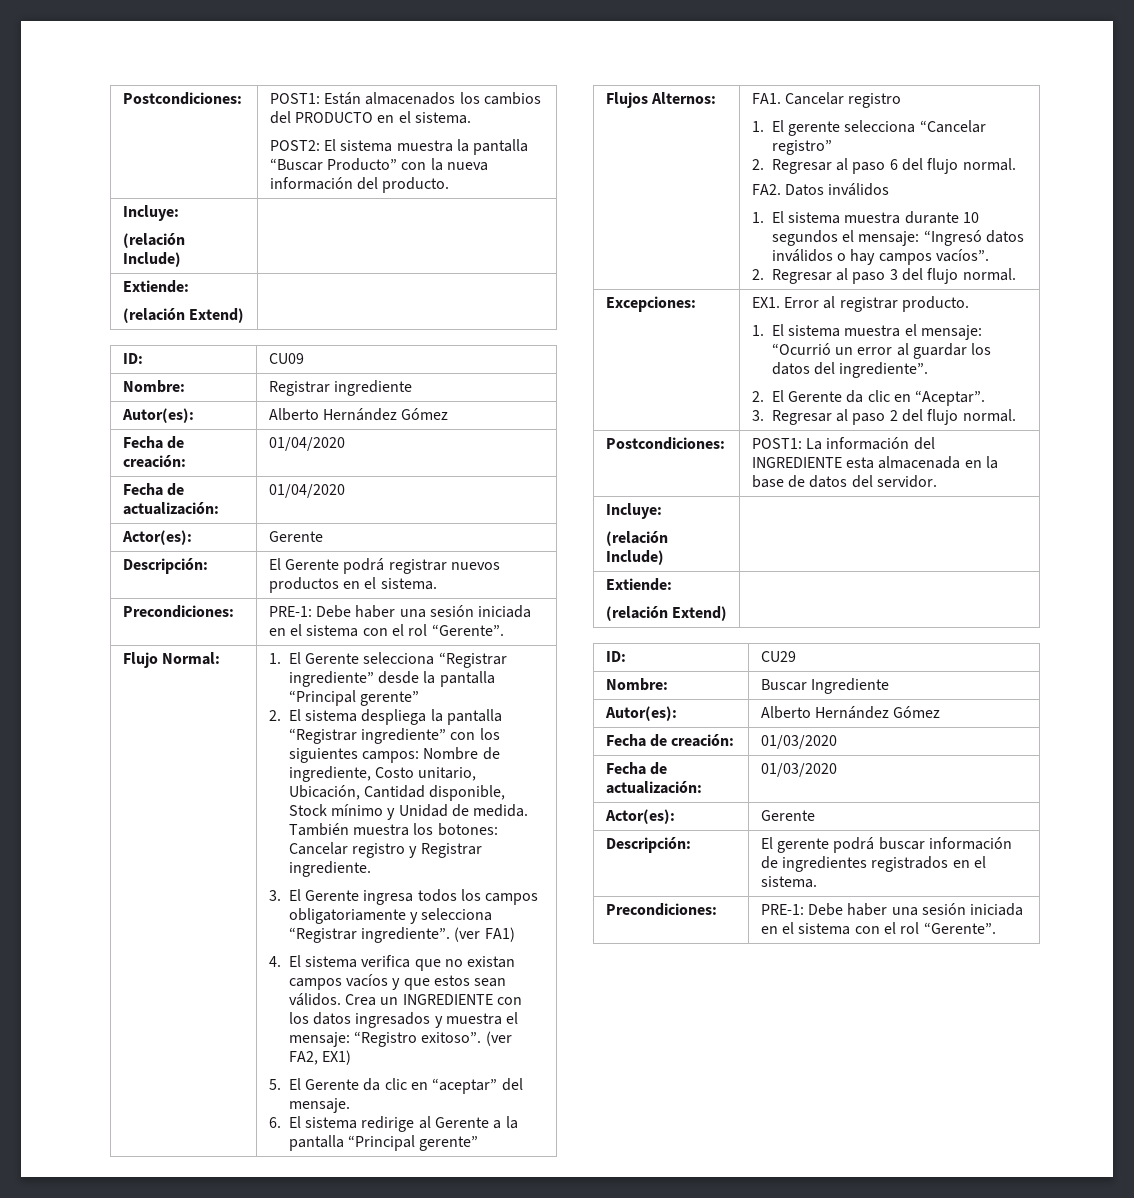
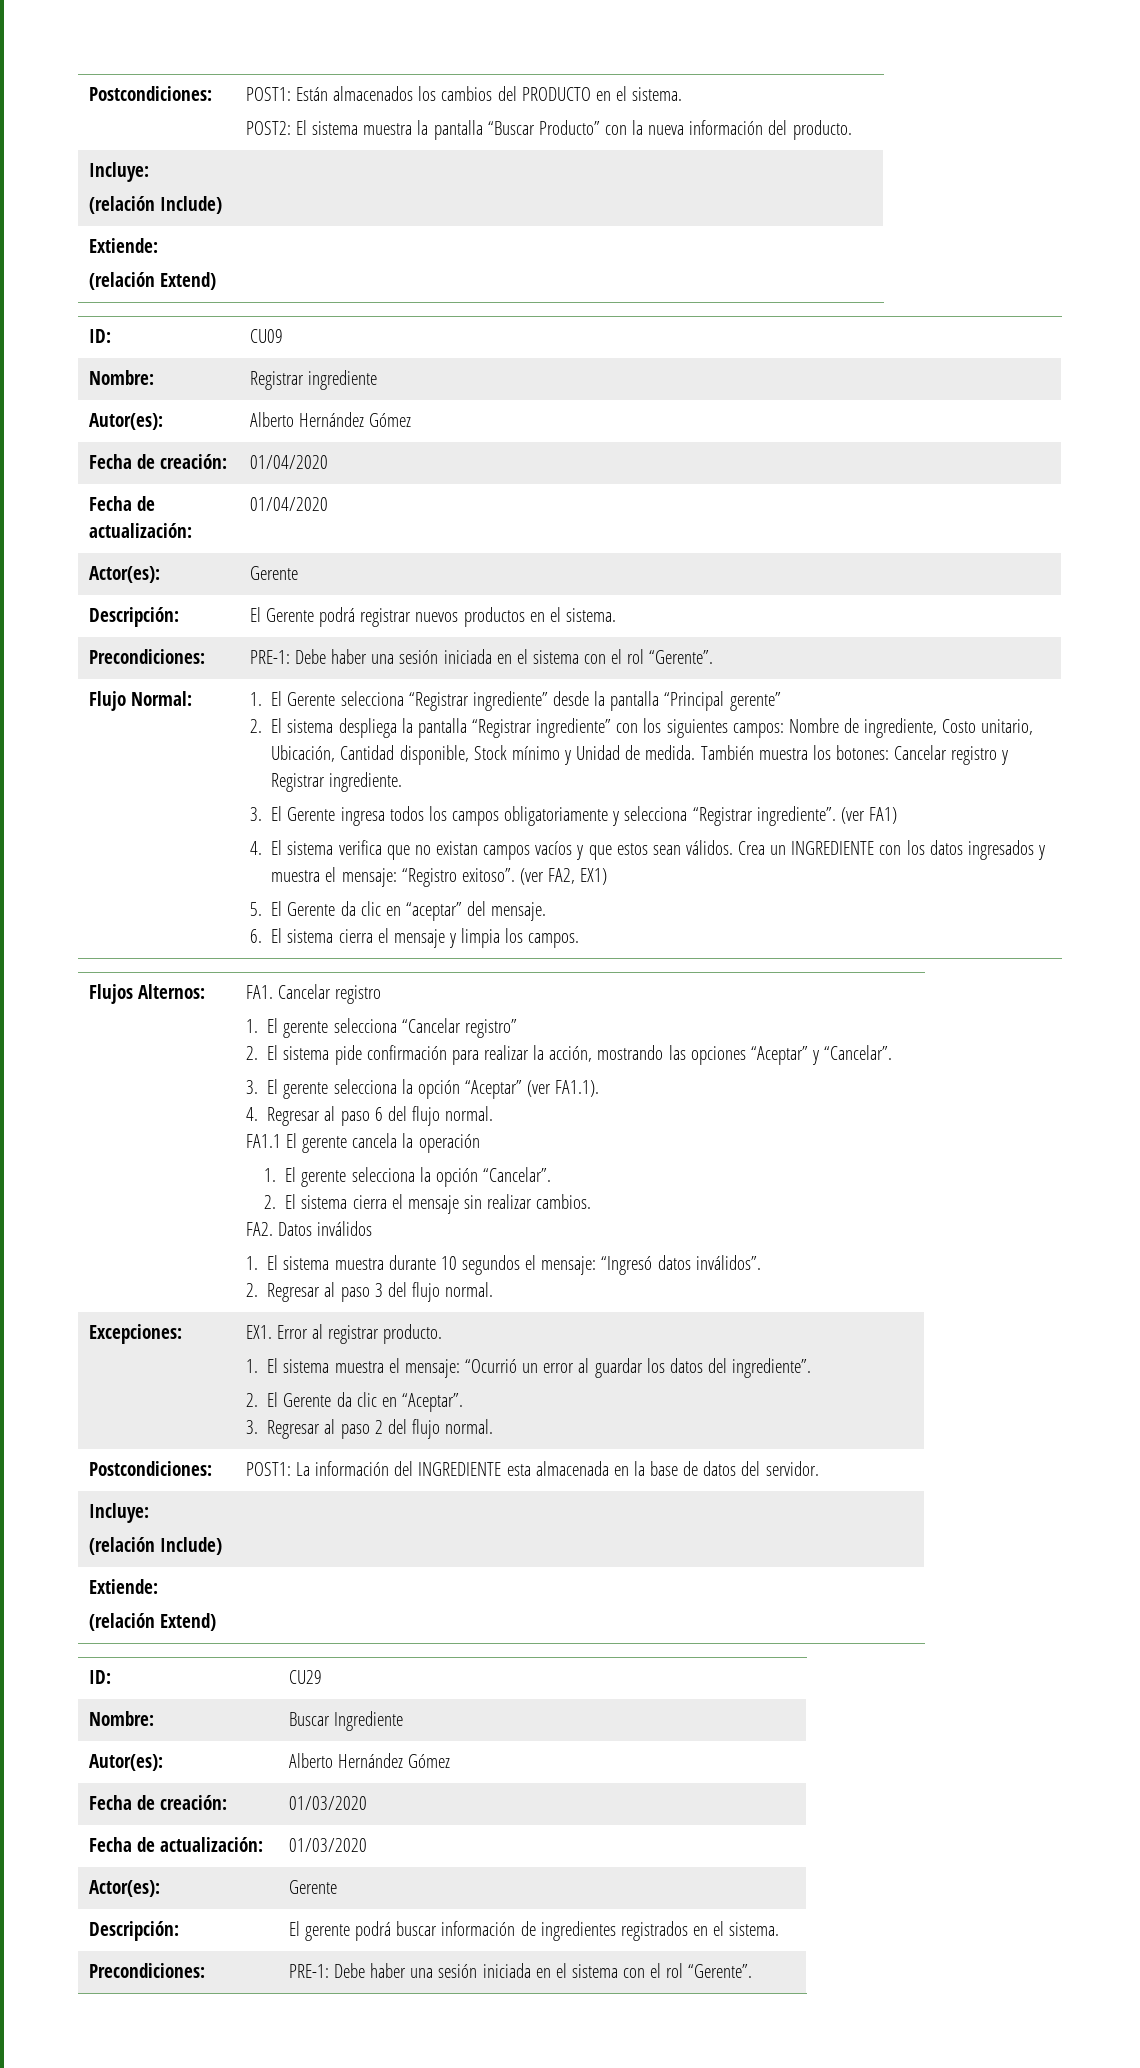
[361,1116,518,1132] [288,1135,479,1151] redirige al Gerente a la pantalla “Principal gerente” -> [338,928,580,948] cierra el mensaje y limpia los campos.
(764, 164) none -> [267,1045,893,1065] [245,1079,600,1099] [245,1107,258,1121] El sistema pide confirmación para realizar la acción, mostrando las opciones “Aceptar” y “Cancelar”. // 3. El gerente selecciona la opción “Aceptar” (ver FA1.1). // 4.
(1016, 164) none -> [245,1133,480,1153] [263,1167,551,1187] [263,1194,592,1214] // FA1.1 El gerente cancela la operación // 1. El gerente selecciona la opción “Cancelar”. // 2. El sistema cierra el mensaje sin realizar cambios.
[771,249,990,265] inválidos o hay campos vacíos”. -> [695,1255,761,1270] inválidos”.

